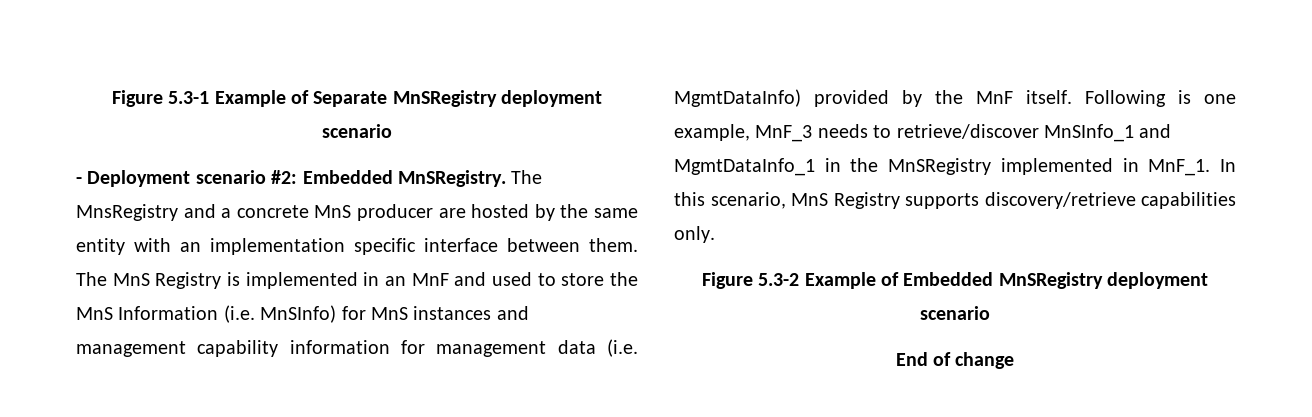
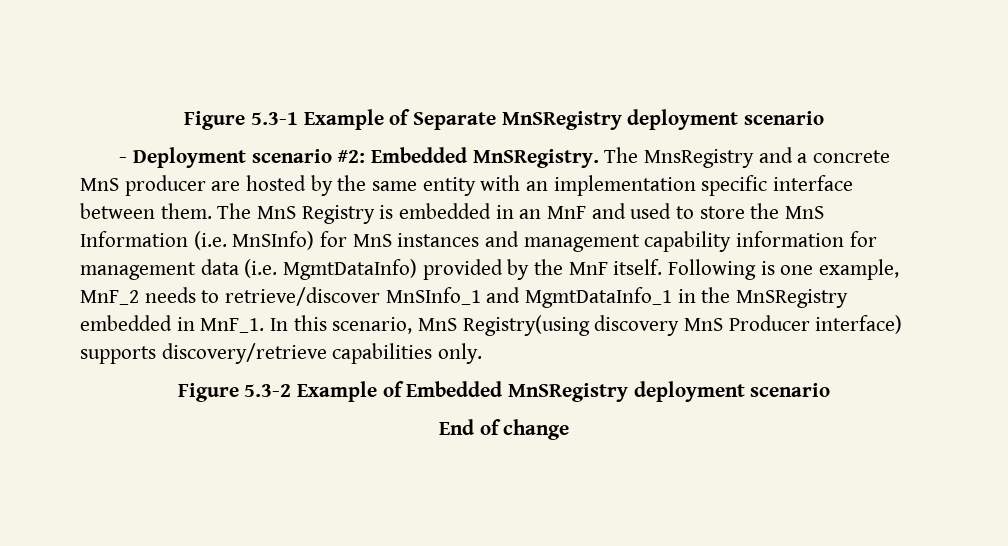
[245,272,358,289] implemented -> [399,203,492,219] embedded
[755,125,813,142] MnF_3 -> [80,290,139,305] MnF_2
[1000,158,1113,175] implemented -> [80,315,172,331] embedded
[833,192,900,209] Registry -> [462,315,903,336] Registry(using discovery MnS Producer interface)

